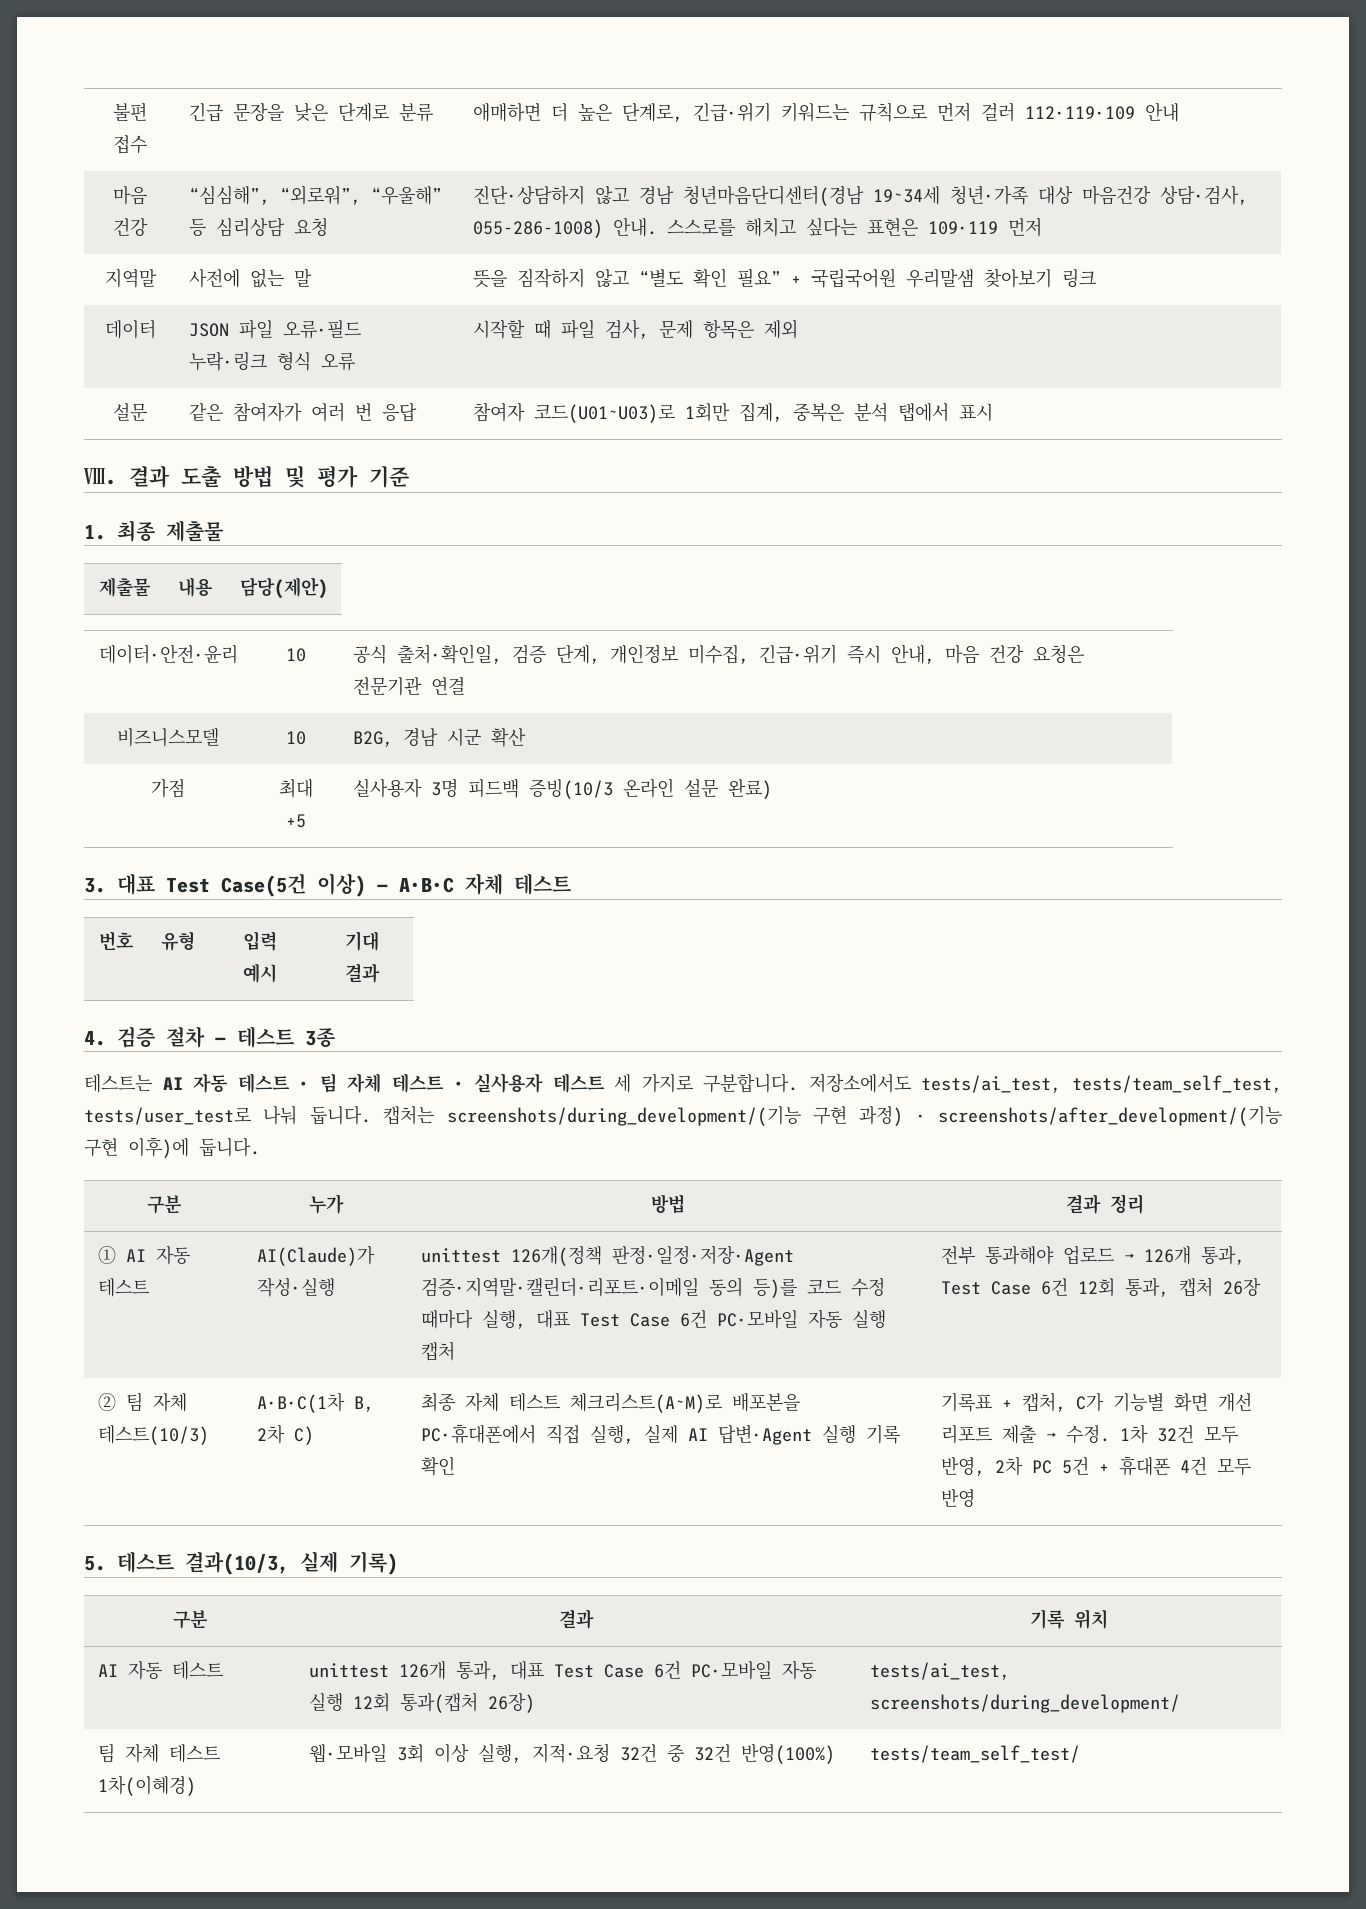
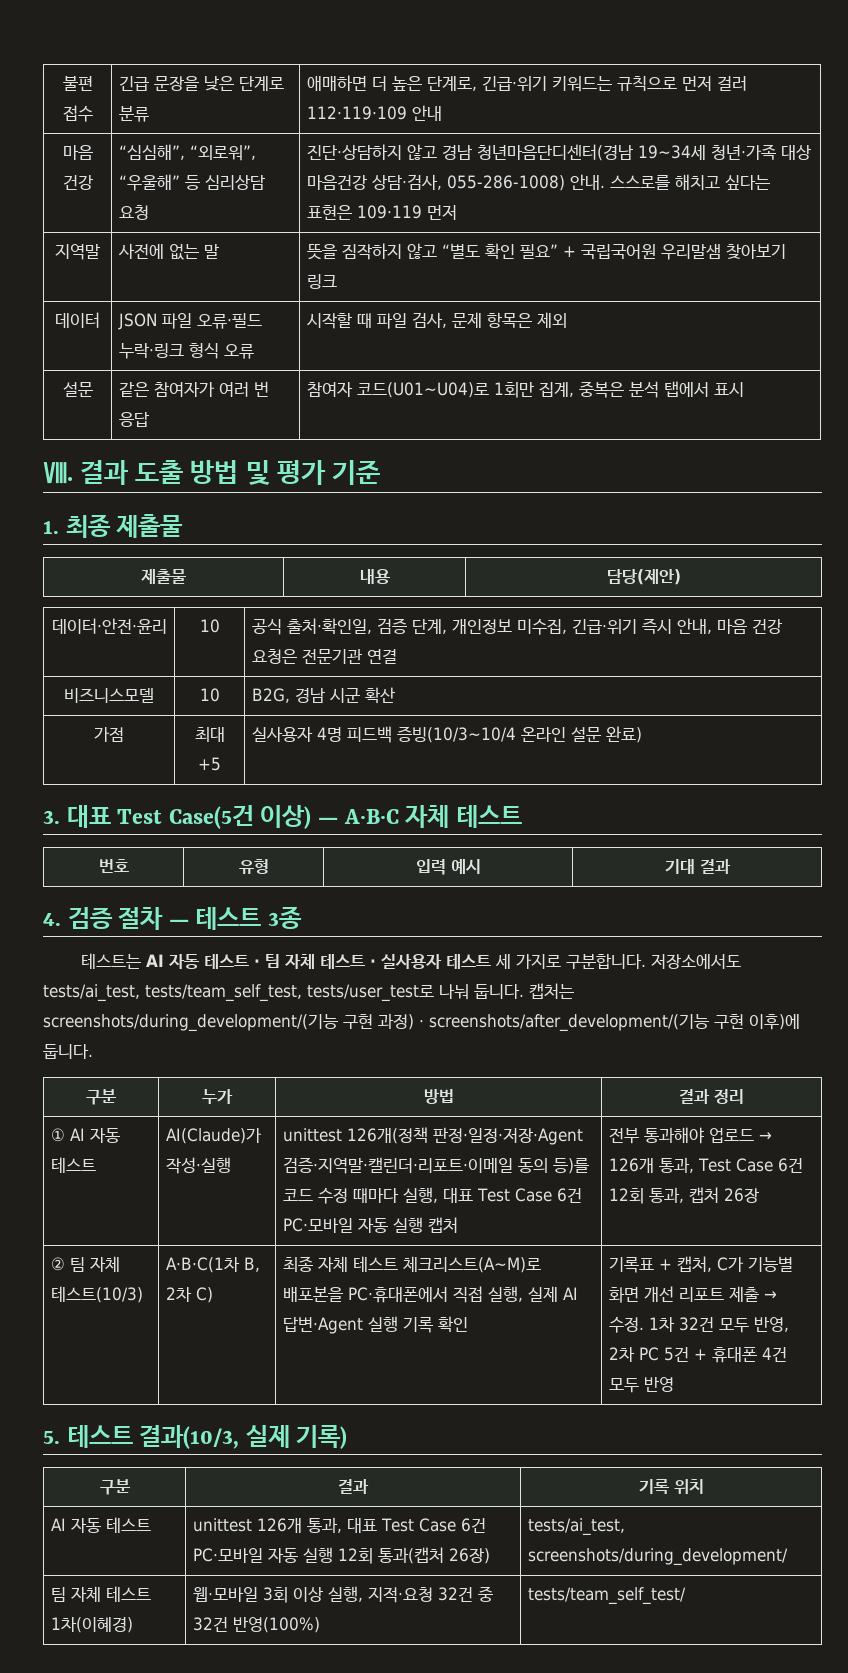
[533,404,675,423] 코드(U01~U03)로 -> [356,382,489,398] 코드(U01~U04)로
[430,778,613,799] 3명 피드백 증빙(10/3 -> [316,726,516,743] 4명 피드백 증빙(10/3~10/4

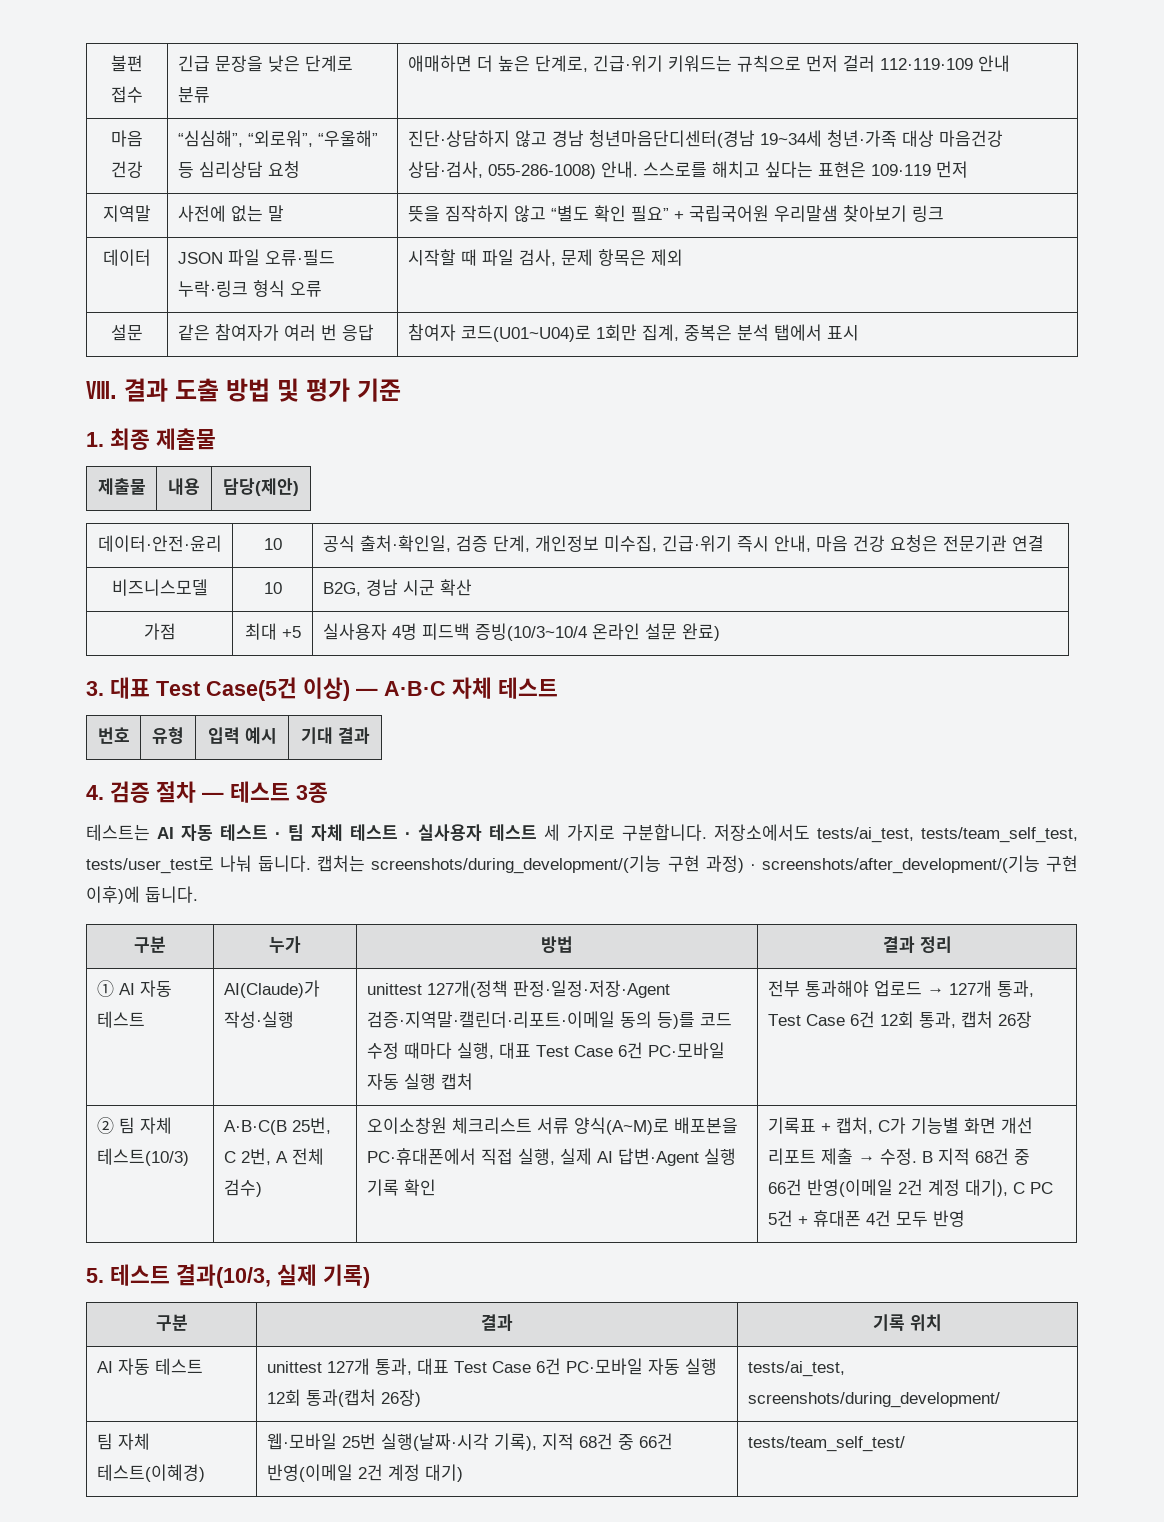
[346,1127,428,1144] 126개(정책 -> [426,980,508,998] 127개(정책
[608,1158,654,1173] 126개 -> [948,980,992,997] 127개
[165,1257,260,1273] [165,1287,213,1303] [282,1256,541,1273] A·B·C(1차 B, 2차 C) | 최종 자체 테스트 체크리스트(A~M)로 -> [223,1117,331,1135] [223,1148,324,1165] [223,1179,262,1197] [366,1117,669,1135] A·B·C(B 25번, C 2번, A 전체 검수) | 오이소창원 체크리스트 서류 양식(A~M)로
[648,1317,789,1333] [608,1347,635,1362] 1차 32건 모두 반영, 2차 -> [921,1148,1030,1165] [767,1179,1025,1197] B 지적 68건 중 66건 반영(이메일 2건 계정 대기), C
[256,1518,302,1533] 126개 -> [326,1358,370,1375] 127개
[105,1586,151,1602] [50,1617,133,1633] 테스트 1차(이혜경) -> [96,1464,205,1482] 테스트(이혜경)
[262,1586,493,1603] [192,1617,320,1633] 3회 이상 실행, 지적·요청 32건 중 32건 반영(100%) -> [341,1433,673,1451] [266,1464,463,1482] 25번 실행(날짜·시각 기록), 지적 68건 중 66건 반영(이메일 2건 계정 대기)

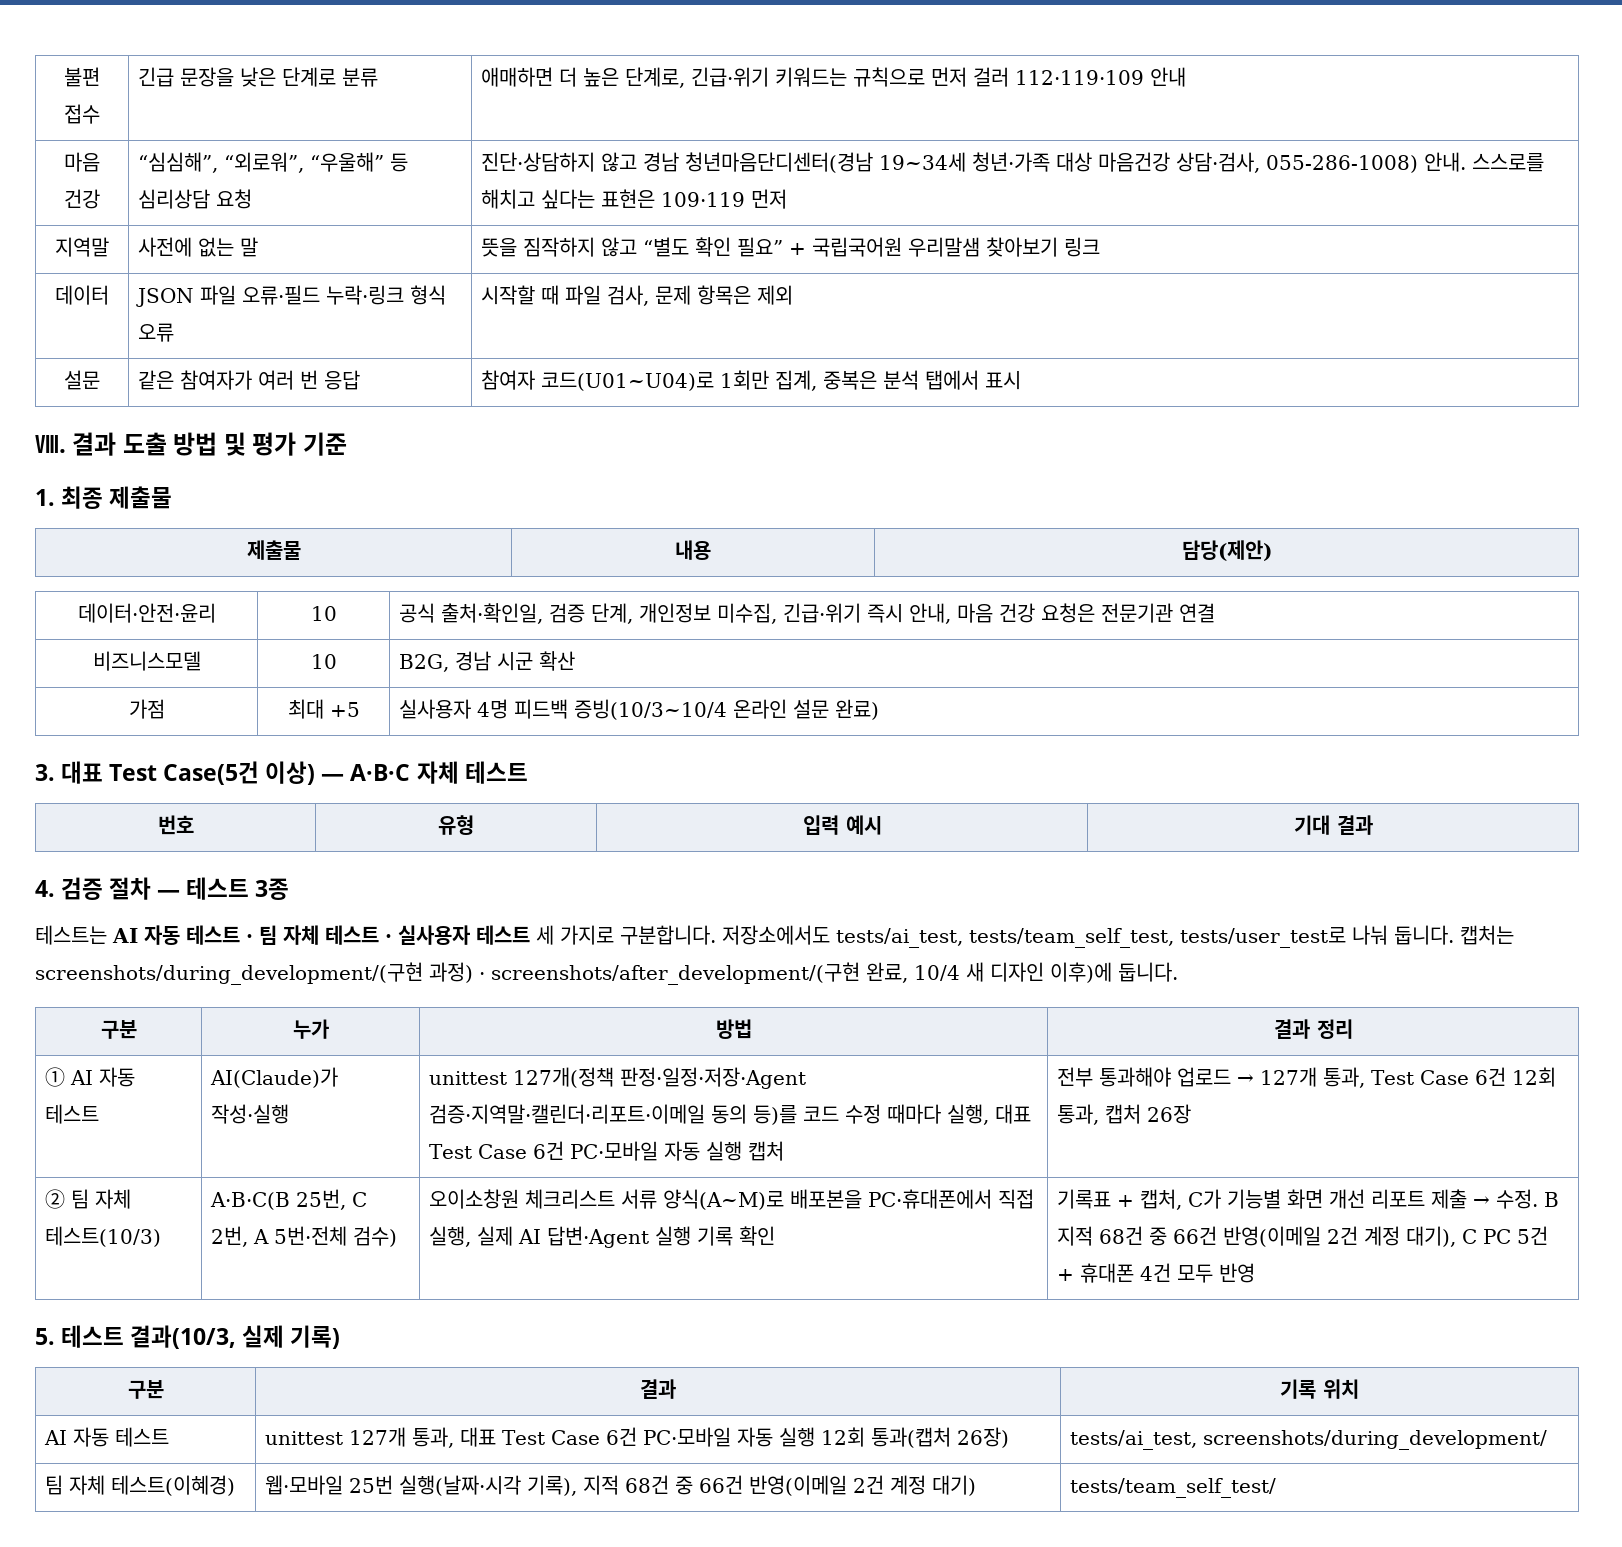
[371,855,1078,874] screenshots/during_development/(기능 구현 과정) · screenshots/after_development/(기능 구현 -> [35,962,1044,985] screenshots/during_development/(구현 과정) · screenshots/after_development/(구현 완료, 10/4 새 디자인
[291,1148,324,1165] 전체 -> [274,1226,348,1246] 5번·전체

